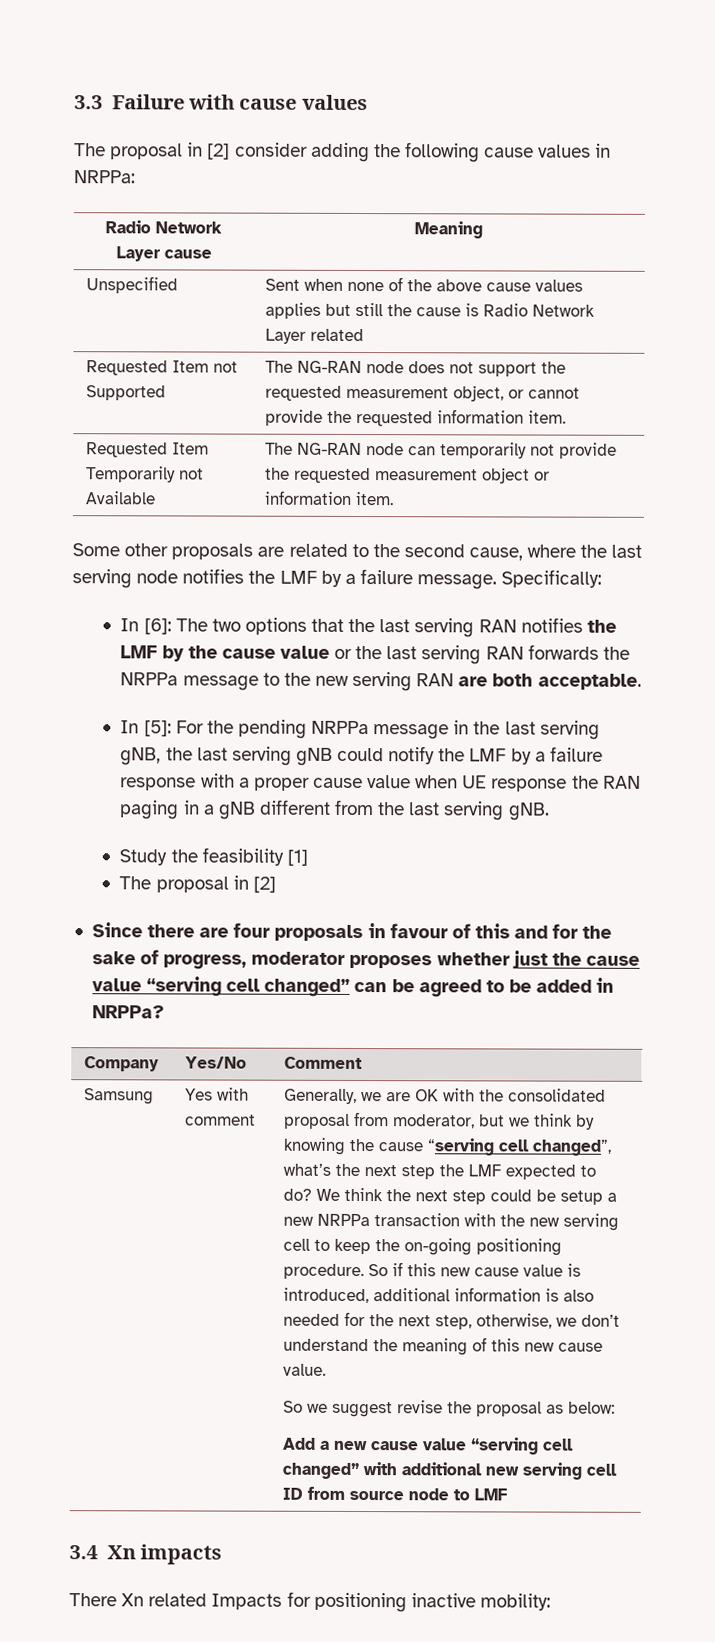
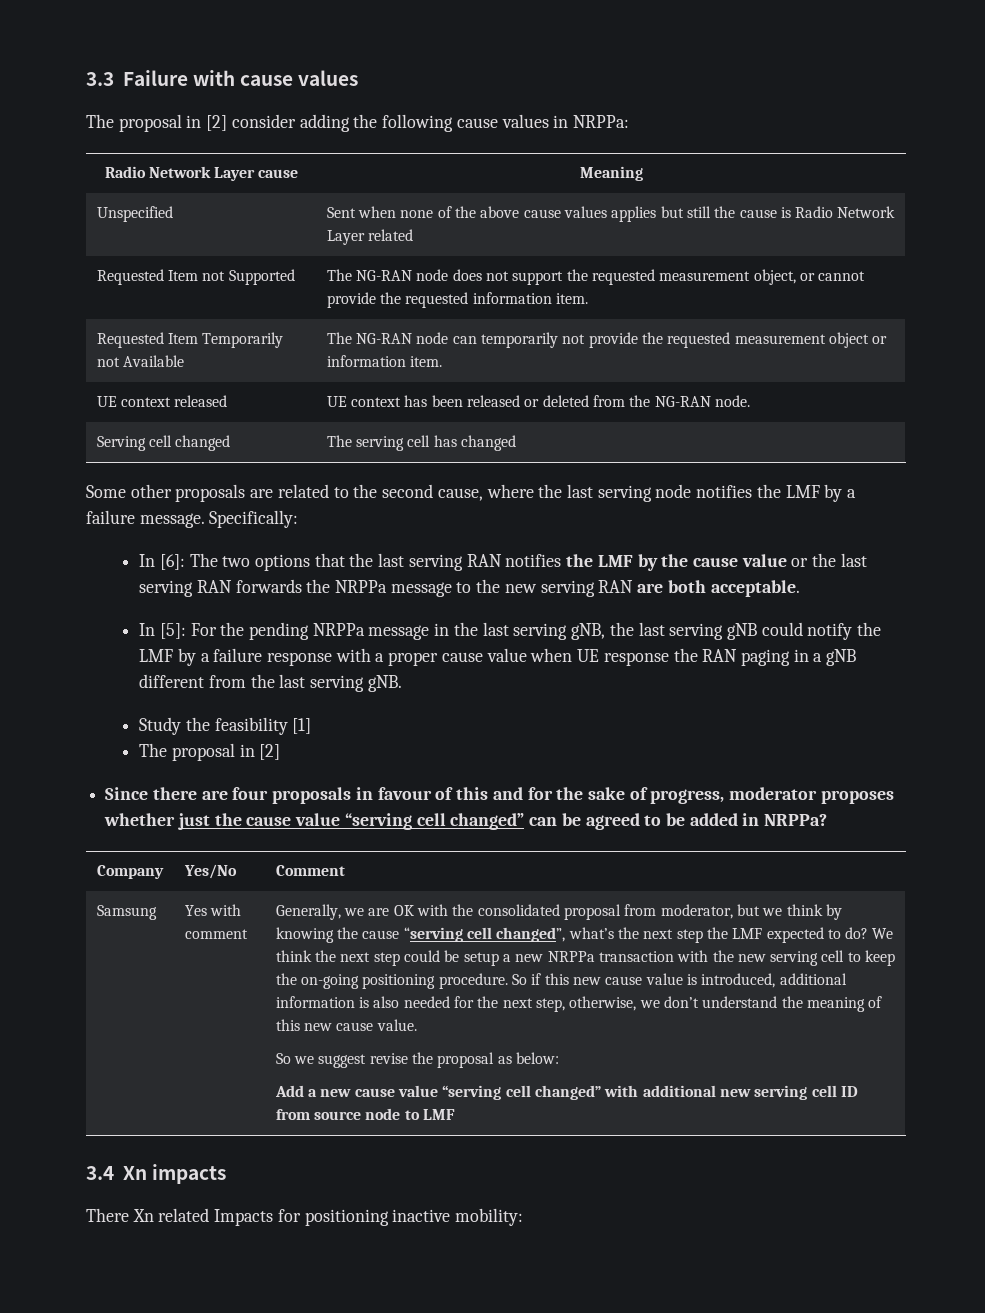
(395, 498) none -> [96,395,228,407] [326,395,750,407] [96,435,231,451] [326,435,516,451] // UE context released | UE context has been released or deleted from the NG-RAN node. // Serving cell changed | The serving cell has changed

